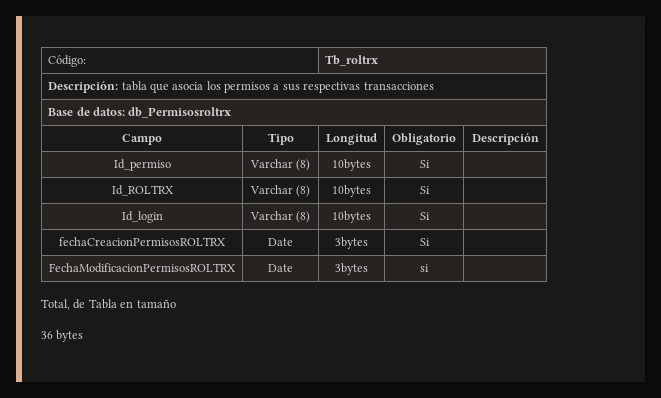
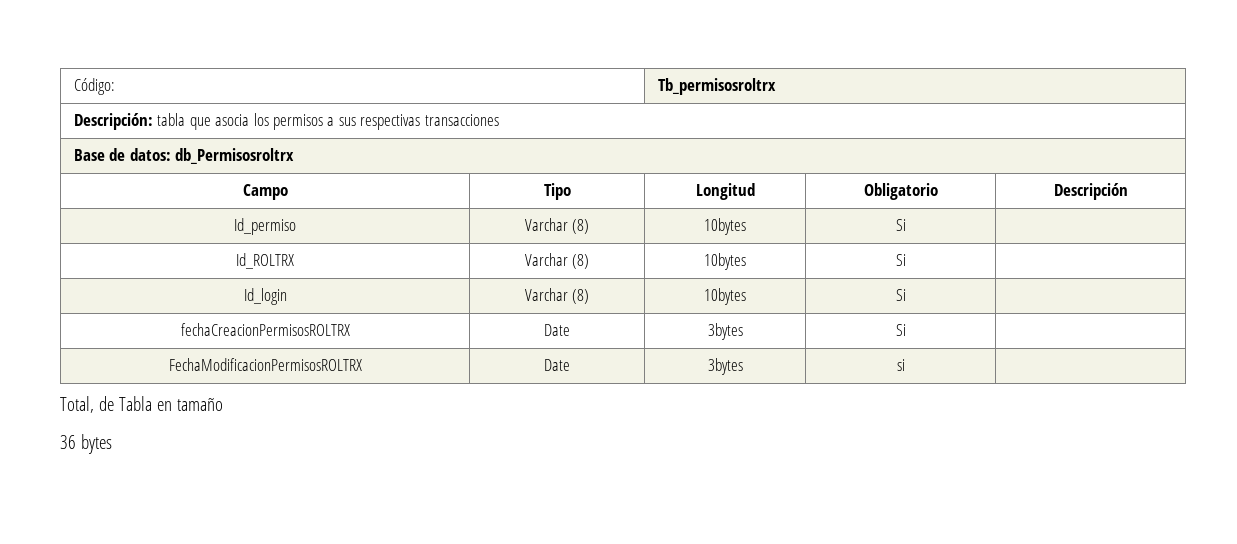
[325,55,379,66] Tb_roltrx -> [657,78,776,95] Tb_permisosroltrx

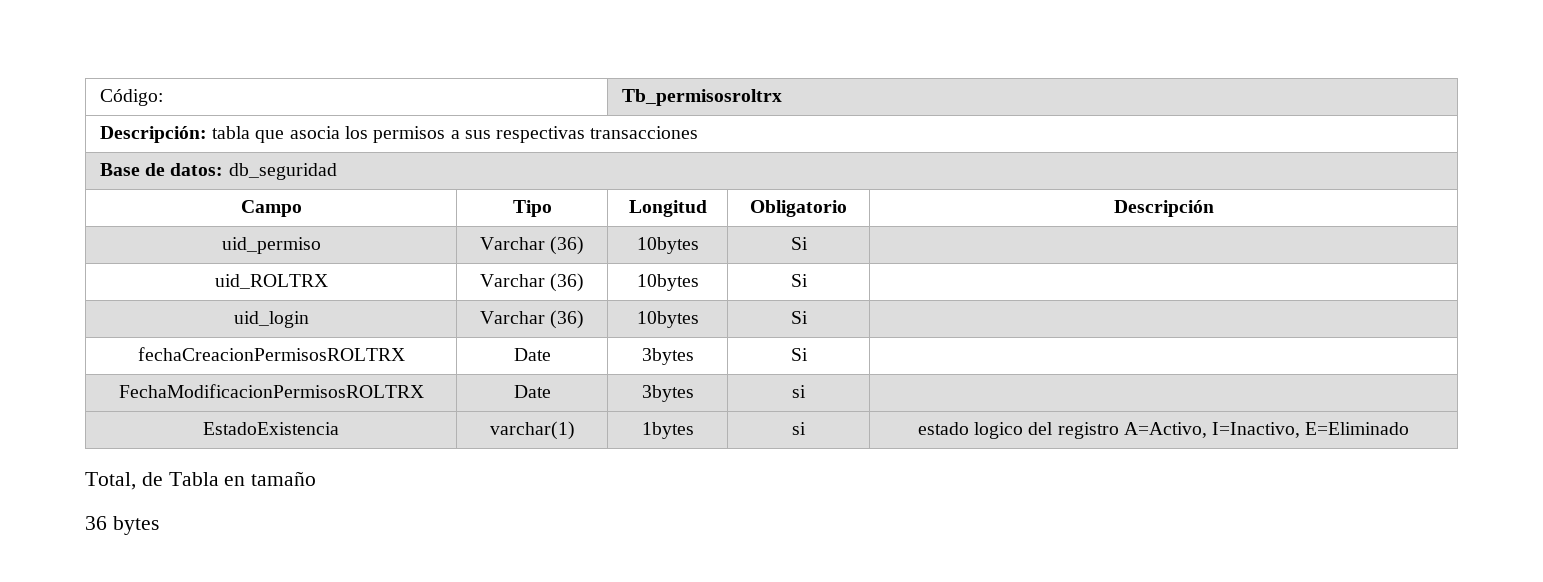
[175,148,295,164] db_Permisosroltrx -> [228,163,337,180] db_seguridad
[234,218,296,235] [524,218,590,234] [704,218,746,235] [895,219,906,231] [236,253,294,269] [524,253,590,269] [704,253,746,270] [895,254,906,266] [243,288,287,305] [524,288,590,304] Id_permiso | Varchar (8) | 10bytes | Si | // Id_ROLTRX | Varchar (8) | 10bytes | Si | // Id_login | Varchar (8) -> [221,237,321,254] [479,236,585,255] [636,237,699,254] [790,237,808,250] [214,274,328,289] [479,273,585,292] [636,274,699,291] [790,274,808,287] [233,311,309,328] [479,310,585,329] uid_permiso | Varchar (36) | 10bytes | Si | // uid_ROLTRX | Varchar (36) | 10bytes | Si | // uid_login | Varchar (36)
(905, 365) none -> [203,422,339,435] [489,421,575,440] [641,422,694,439] [792,422,806,435] [917,422,1410,439] // EstadoExistencia | varchar(1) | 1bytes | si | estado logico del registro A=Activo, I=Inactivo, E=Eliminado

